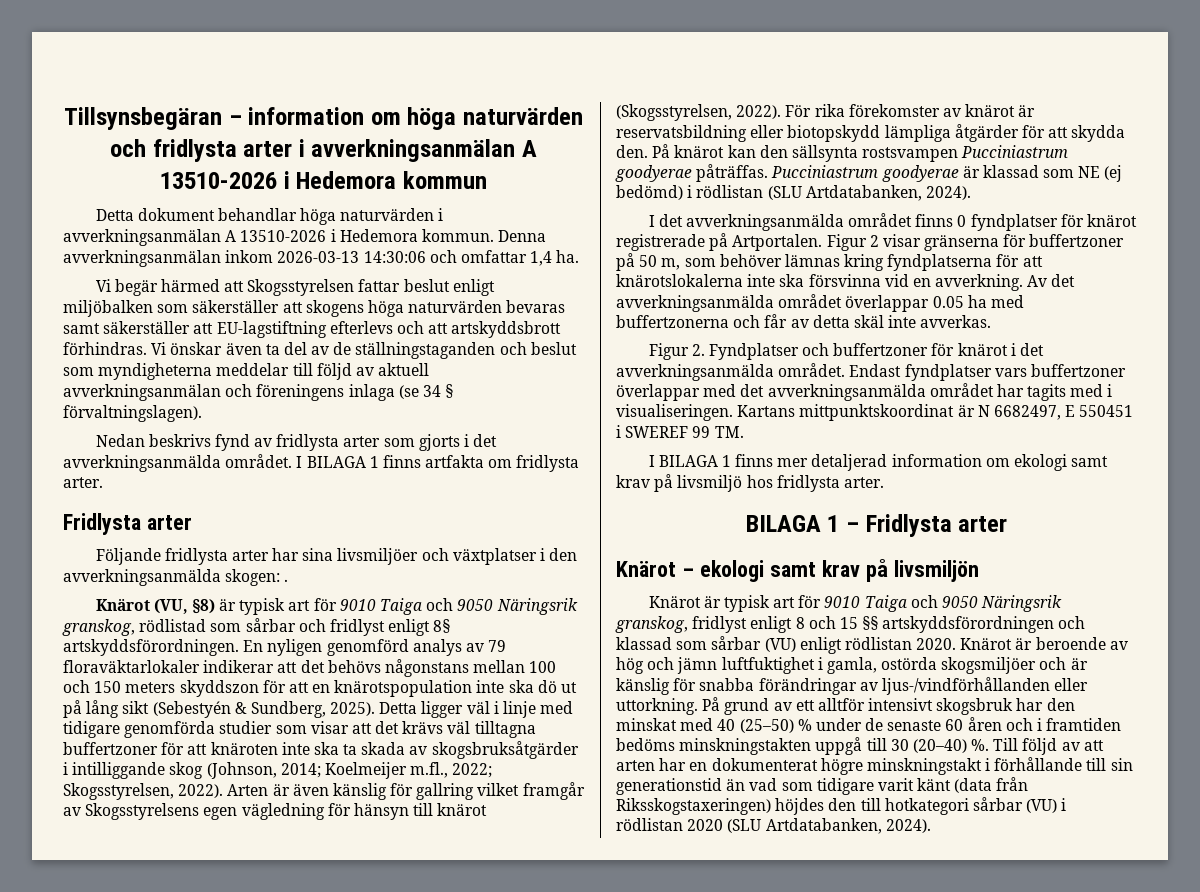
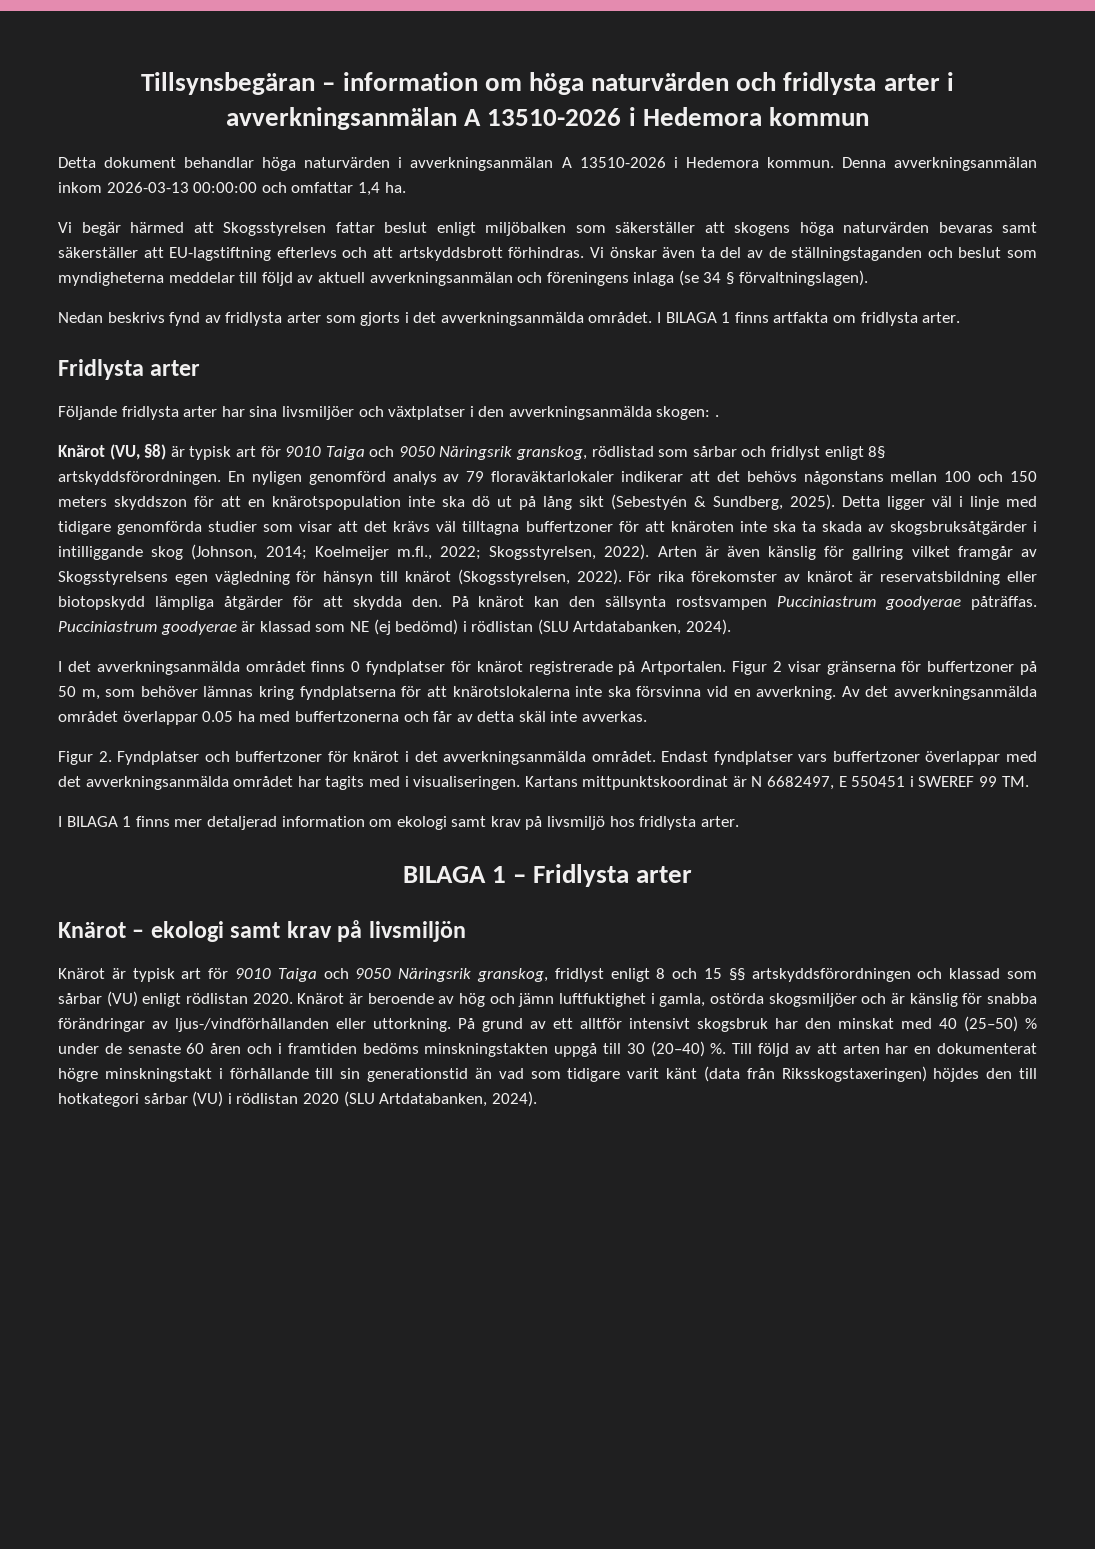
[363,251,426,263] 14:30:06 -> [193,182,258,193] 00:00:00

